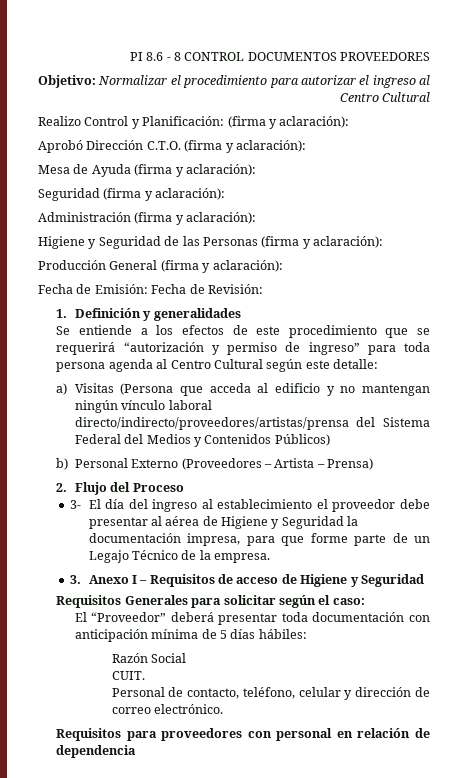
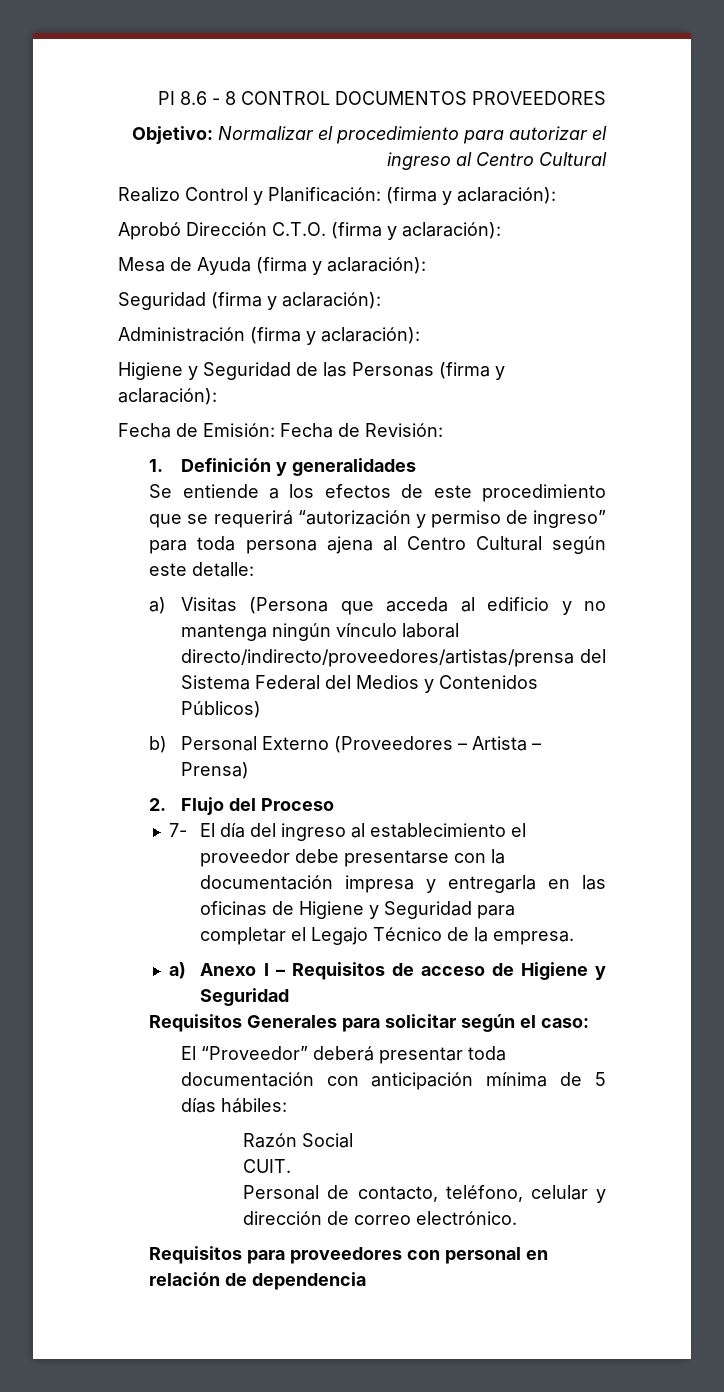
[38,260,283,273] // Producción General (firma y aclaración): -> (217, 396) none
[108,359,153,372] agenda -> [326,536,373,554] ajena
[362,384,430,396] mantengan -> [180,624,267,641] mantenga
[70,500,82,509] 3- -> [169,823,188,837] 7-
[88,516,359,529] [88,533,430,546] presentar al aérea de Higiene y Seguridad la documentación impresa, para que forme parte de un -> [344,849,506,867] [200,875,606,893] [200,901,516,919] [200,927,307,945] presentarse con la documentación impresa y entregarla en las oficinas de Higiene y Seguridad para completar el
[70,575,82,584] 3. -> [169,962,187,979] a)

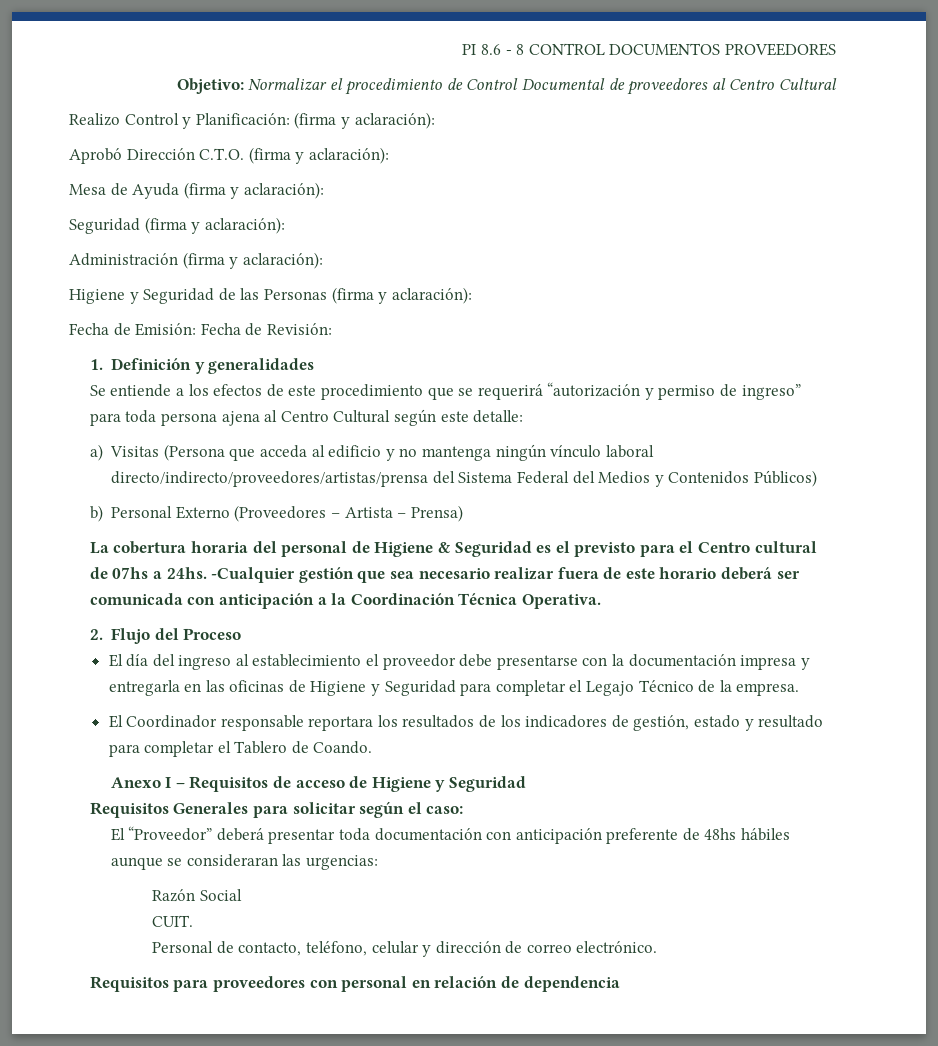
[463,126,607,144] [387,152,451,170] para autorizar el ingreso -> [446,78,709,95] de Control Documental de proveedores
(249, 770) none -> [89,541,817,557] [89,567,800,583] [89,593,601,609] // La cobertura horaria del personal de Higiene & Seguridad es el previsto para el Centro cultural de 07hs a 24hs. -Cualquier gestión que sea necesario realizar fuera de este horario deberá ser comunicada con anticipación a la Coordinación Técnica Operativa.
[169,823,188,837] 7- -> (242, 634) none
[169,962,187,979] a) -> [108,715,824,731] [108,741,373,757] El Coordinador responsable reportara los resultados de los indicadores de gestión, estado y resultado para completar el Tablero de Coando. //
[486,1072,606,1087] [180,1098,287,1113] mínima de 5 días hábiles: -> [606,828,791,844] [110,854,378,870] preferente de 48hs hábiles aunque se consideraran las urgencias:

